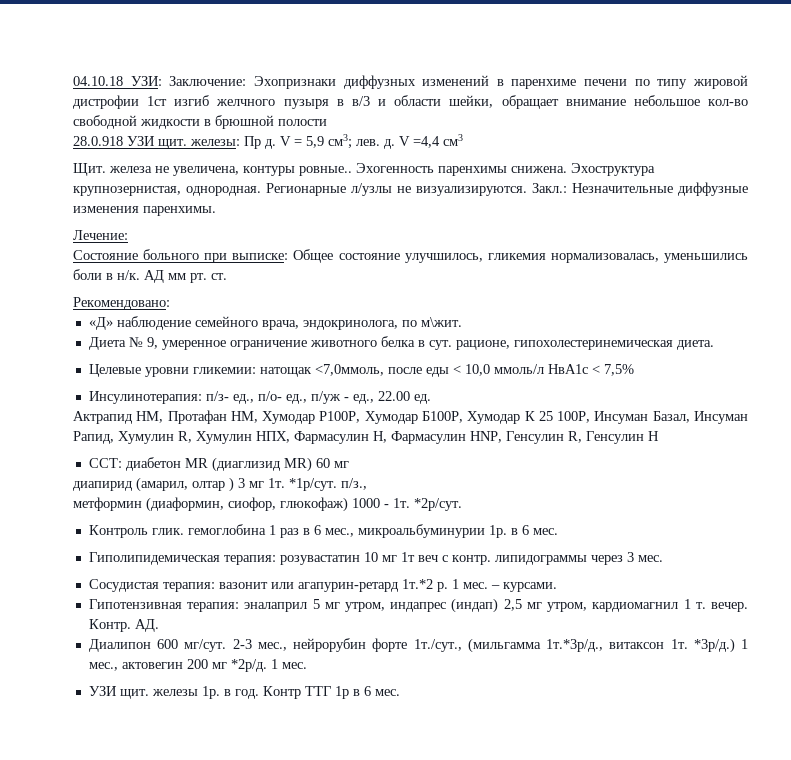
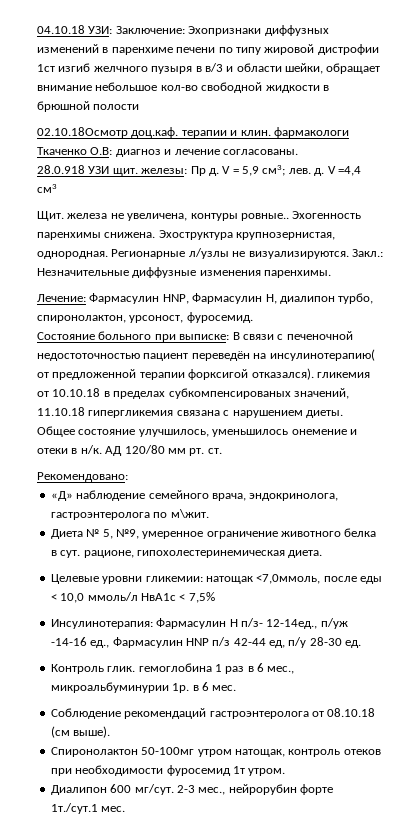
(327, 122) none -> [37,127,349,138] [37,147,298,157] // 02.10.18Осмотр доц.каф. терапии и клин. фармакологи Ткаченко О.В: диагноз и лечение согласованы.
[73,249,748,263] [73,269,102,280] // Состояние больного при выписке: Общее состояние улучшилось, гликемия нормализовалась, уменьшились боли -> [89,293,374,304] [37,312,253,323] [37,331,353,342] [37,349,375,361] [37,368,370,380] [37,388,349,399] [37,407,343,418] [37,426,357,437] [37,448,68,454] Фармасулин НNP, Фармасулин Н, диалипон турбо, спиронолактон, урсоност, фуросемид. // Состояние больного при выписке: В связи с печеночной недостоточностью пациент переведён на инсулинотерапию( от предложенной терапии форксигой отказался). гликемия от 10.10.18 в пределах субкомпенсированых значений, 11.10.18 гипергликемия связана с нарушением диеты. Общее состояние улучшилось, уменьшилось онемение и отеки
(164, 276) none -> [124,445,165,454] 120/80
(398, 325) none -> [50,512,150,520] гастроэнтеролога
[146,337,158,349] 9, -> [102,529,139,539] 5, №9,
[205,391,431,404] [73,410,749,424] [73,431,659,444] [88,457,349,472] [73,477,367,492] [73,497,462,512] п/з- ед., п/о- ед., п/уж - ед., 22.00 ед. // Актрапид НМ, Протафан НМ, Хумодар Р100Р, Хумодар Б100Р, Хумодар К 25 100Р, Инсуман Базал, Инсуман Рапид, Хумулин R, Хумулин НПХ, Фармасулин Н, Фармасулин НNР, Генсулин R, Генсулин Н // ССТ: диабетон МR (диаглизид МR) 60 мг // диапирид (амарил, олтар ) 3 мг 1т. *1р/сут. п/з., // метформин (диаформин, сиофор, глюкофаж) 1000 - 1т. *2р/сут. -> [156,618,348,629] [50,637,362,648] Фармасулин Н п/з- 12-14ед., п/уж -14-16 ед., Фармасулин НNP п/з 42-44 ед, п/у 28-30 ед.
[88,552,663,565] [88,579,557,592] [88,598,749,613] [88,619,159,632] Гиполипидемическая терапия: розувастатин 10 мг 1т веч с контр. липидограммы через 3 мес. // Сосудистая терапия: вазонит или агапурин-ретард 1т.*2 р. 1 мес. – курсами. // Гипотензивная терапия: эналаприл 5 мг утром, индапрес (индап) 2,5 мг утром, кардиомагнил 1 т. вечер. Контр. АД. -> [50,708,376,719] [50,726,111,738] [50,747,381,757] [50,765,286,776] Соблюдение рекомендаций гастроэнтеролога от 08.10.18 (см выше). // Спиронолактон 50-100мг утром натощак, контроль отеков при необходимости фуросемид 1т утром.
[413,638,748,653] [88,659,307,672] [88,686,371,699] 1т./сут., (мильгамма 1т.*3р/д., витаксон 1т. *3р/д.) 1 мес., актовегин 200 мг *2р/д. 1 мес. // УЗИ щит. железы 1р. в год. Контр ТТГ 1р в 6 -> [50,803,98,814] 1т./сут.1

